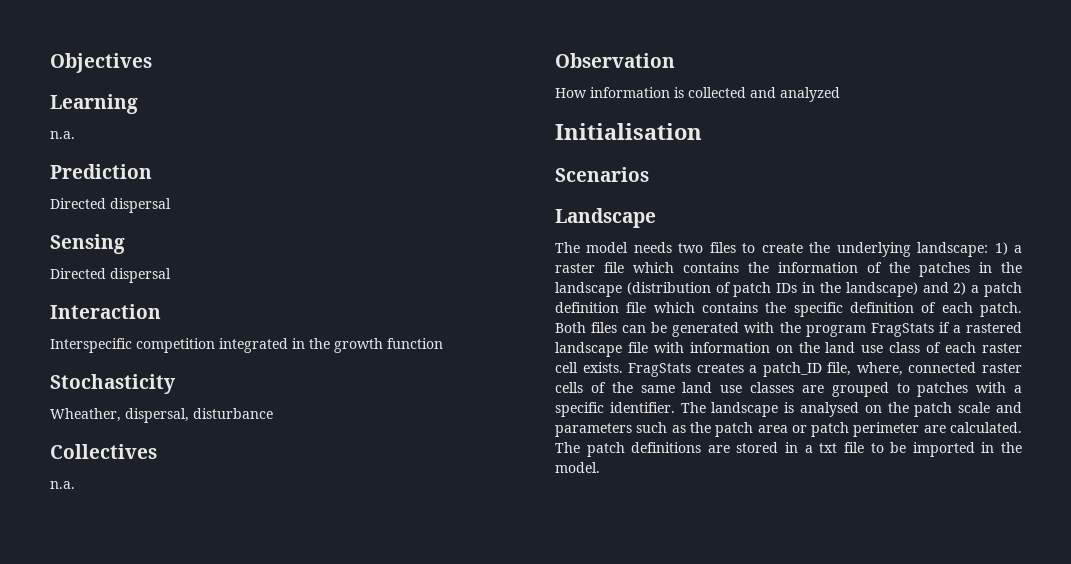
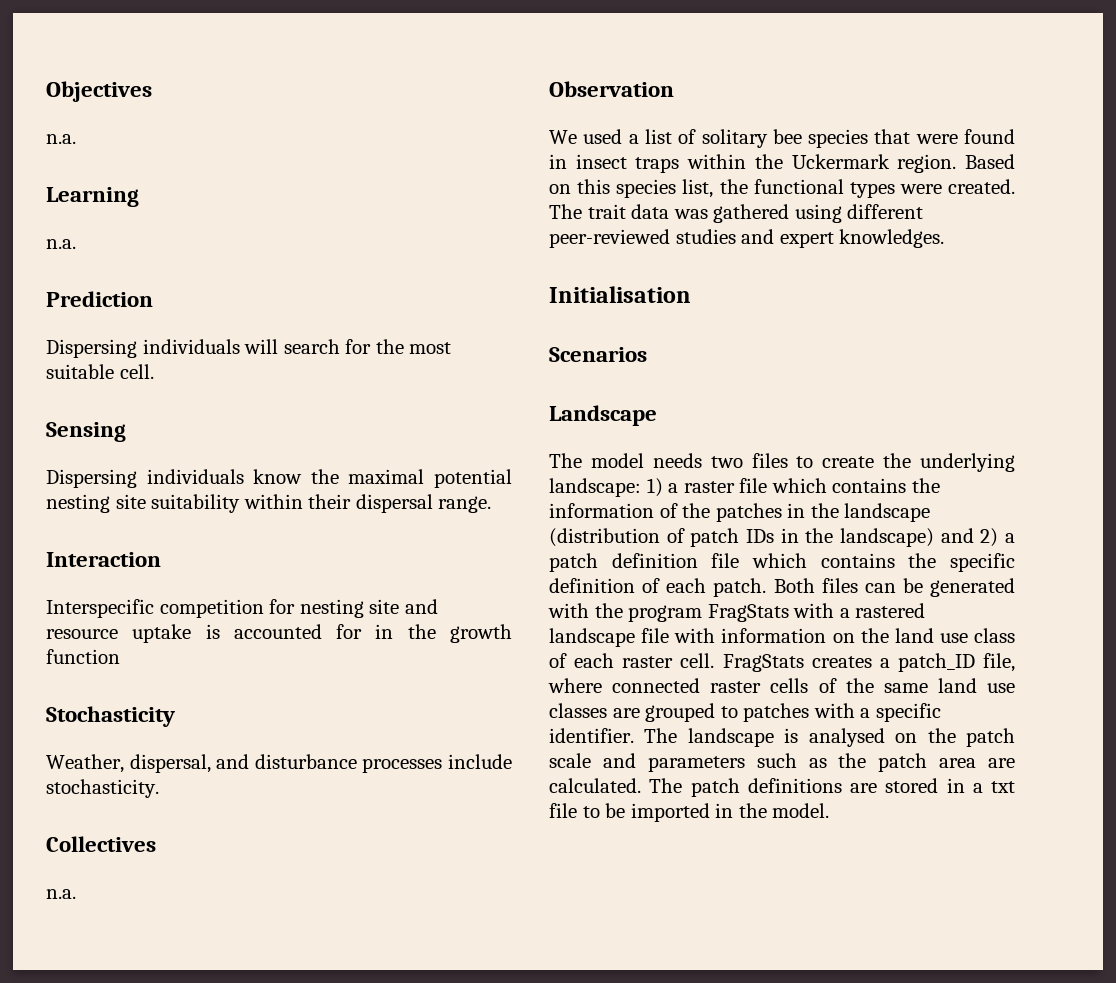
(152, 63) none -> [46,134,76,144] // n.a.
[50,198,171,213] [50,234,125,254] [50,268,171,283] Directed dispersal // Sensing // Directed dispersal -> [46,339,452,358] [46,364,154,379] [46,422,126,442] [46,469,513,488] [46,494,492,513] Dispersing individuals will search for the most suitable cell. // Sensing // Dispersing individuals know the maximal potential nesting site suitability within their dispersal range.
[219,338,288,353] integrated -> [269,599,438,618] [46,624,363,643] for nesting site and resource uptake is accounted for
[50,408,273,423] [50,444,157,459] [50,481,75,489] [555,53,675,68] [555,87,840,102] Wheather, dispersal, disturbance // Collectives // n.a. // Observation // How information is collected and analyzed -> [46,754,513,773] [46,779,159,798] [46,836,156,852] [46,889,76,899] [549,81,674,97] [549,129,1015,148] [549,154,1015,173] [549,179,1015,198] [549,204,924,223] [549,229,945,248] Weather, dispersal, and disturbance processes include stochasticity. // Collectives // n.a. // Observation // We used a list of solitary bee species that were found in insect traps within the Uckermark region. Based on this species list, the functional types were created. The trait data was gathered using different peer-reviewed studies and expert knowledges.
[938,322,950,333] if -> [793,603,835,618] with
[555,362,623,373] cell exists. -> [680,653,715,668] cell.
[856,362,903,376] where, -> [548,678,602,693] where
[791,422,920,437] or patch perimeter -> (977, 763) none

